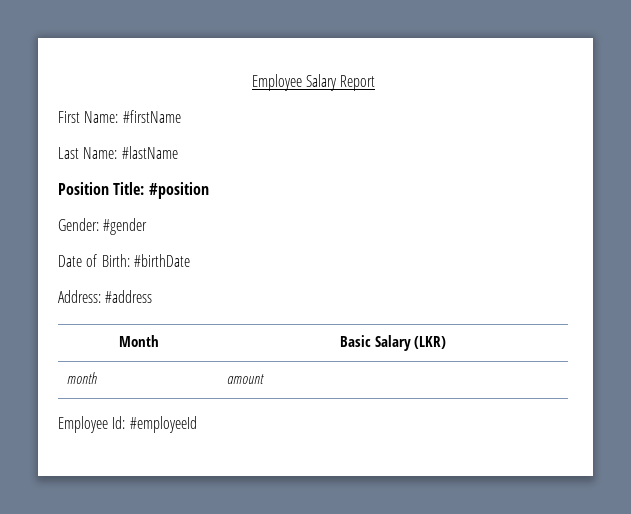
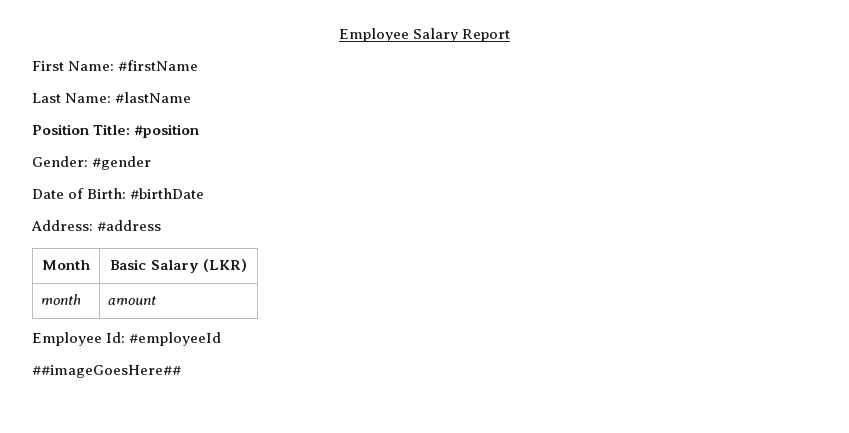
(197, 424) none -> [32,365,181,378] // ##imageGoesHere##

